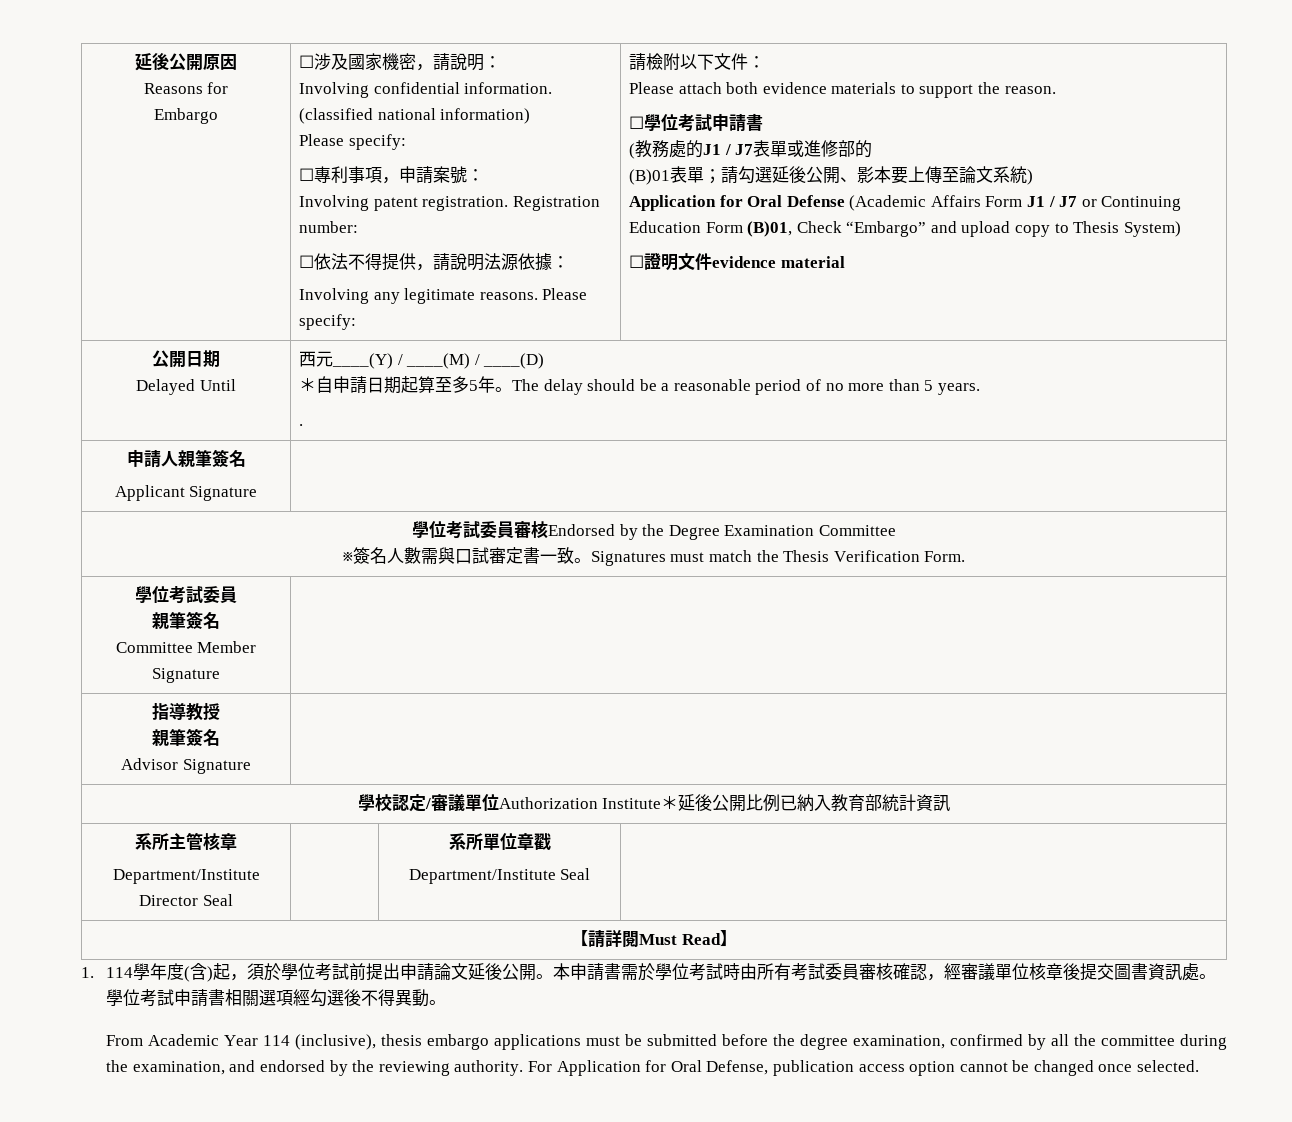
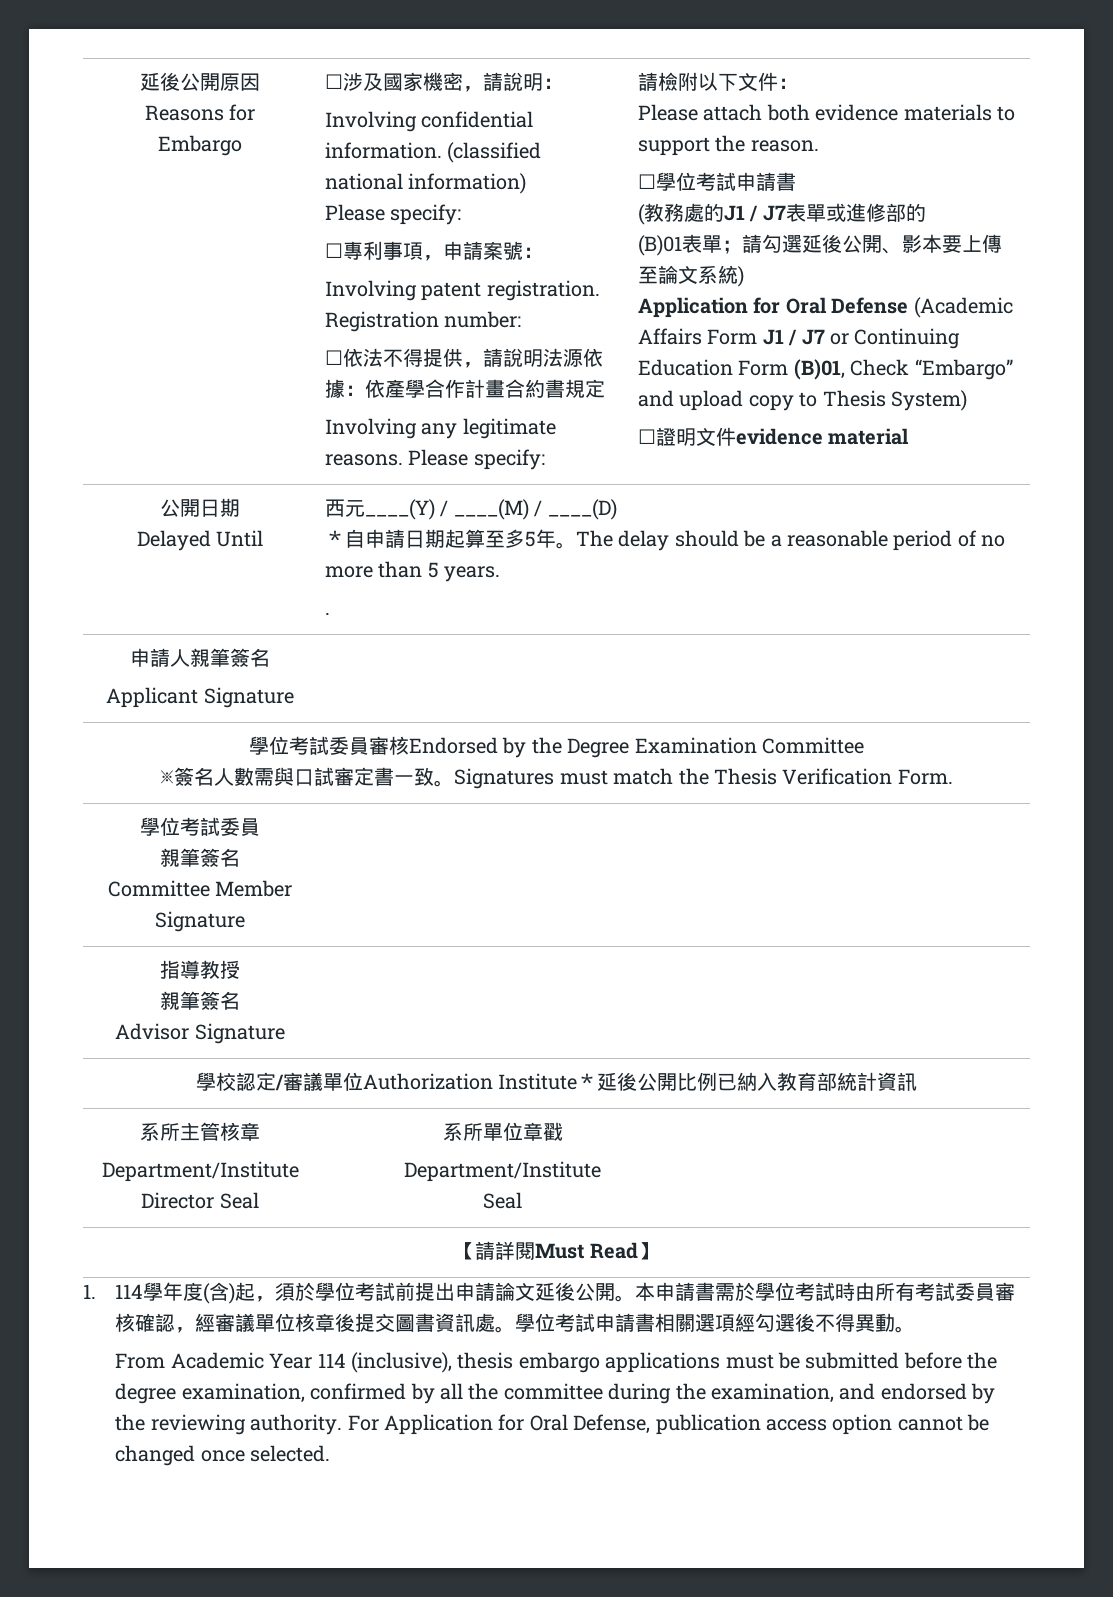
(569, 262) none -> [364,379,605,398] 依產學合作計畫合約書規定

